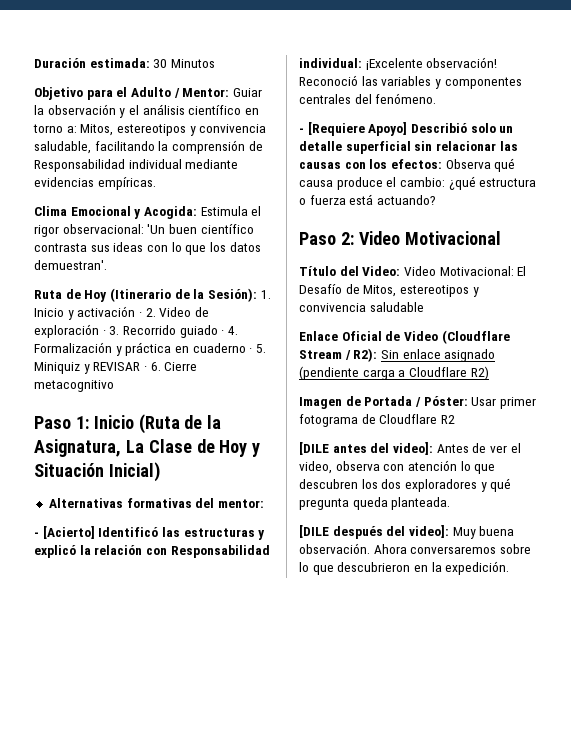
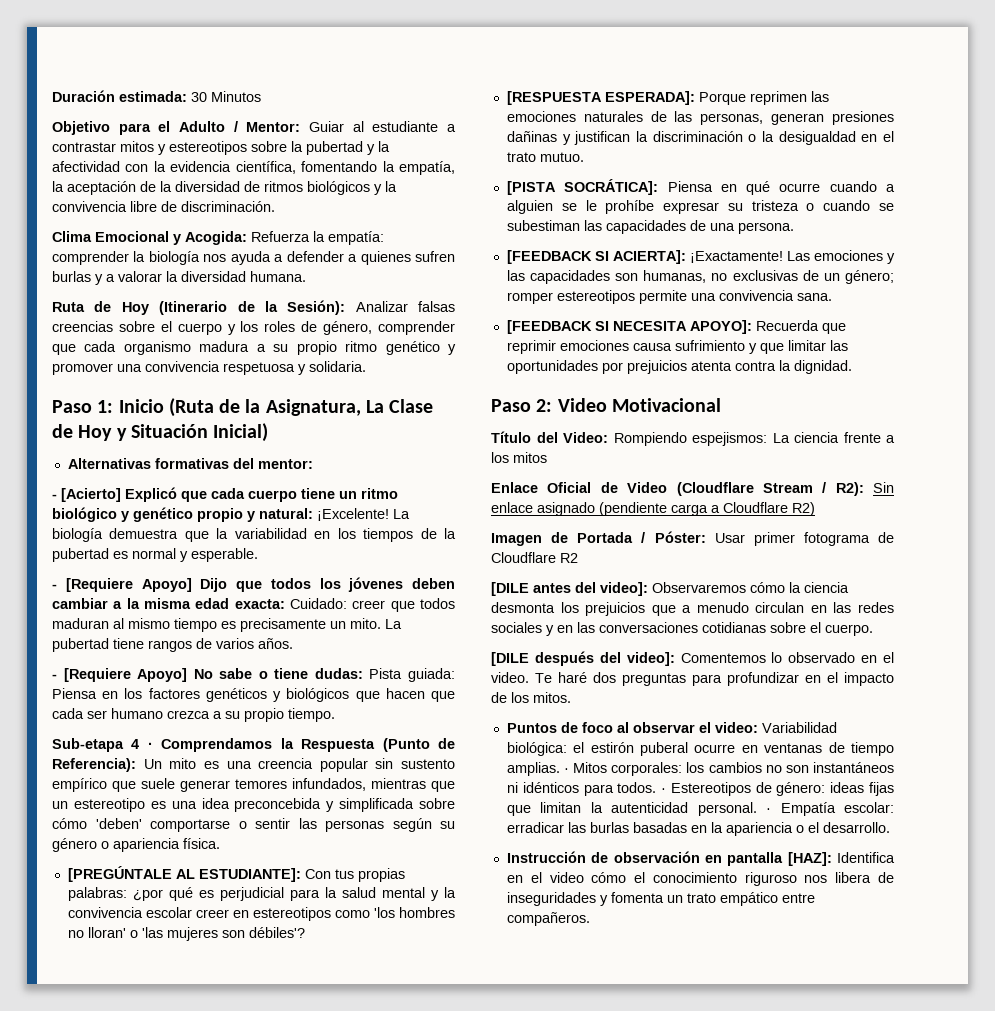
[34,104,259,118] [33,124,267,136] [34,140,263,154] [34,159,239,172] [34,177,156,190] [34,206,262,219] [34,224,254,237] [34,242,261,255] [34,260,107,270] la observación y el análisis científico en torno a: Mitos, estereotipos y convivencia saludable, facilitando la comprensión de Responsabilidad individual mediante evidencias empíricas. // Clima Emocional y Acogida: Estimula el rigor observacional: 'Un buen científico contrasta sus ideas con lo que los datos demuestran'. -> [352,121,457,132] [52,141,390,155] [52,161,455,175] [52,181,397,195] [52,201,275,212] [52,231,384,245] [52,251,456,265] [52,271,306,285] al estudiante a contrastar mitos y estereotipos sobre la pubertad y la afectividad con la evidencia científica, fomentando la empatía, la aceptación de la diversidad de ritmos biológicos y la convivencia libre de discriminación. // Clima Emocional y Acogida: Refuerza la empatía: comprender la biología nos ayuda a defender a quienes sufren burlas y a valorar la diversidad humana.
[260,290,271,299] [34,306,209,320] [34,324,238,338] [34,342,266,356] [34,362,198,374] [34,380,114,392] 1. Inicio y activación · 2. Video de exploración · 3. Recorrido guiado · 4. Formalización y práctica en cuaderno · 5. Miniquiz y REVISAR · 6. Cierre metacognitivo -> [355,301,455,312] [52,321,455,335] [52,341,457,355] [52,361,366,375] Analizar falsas creencias sobre el cuerpo y los roles de género, comprender que cada organismo madura a su propio ritmo genético y promover una convivencia respetuosa y solidaria.
[98,527,266,540] [34,545,270,558] [299,57,498,70] [299,75,522,89] [299,93,437,104] [299,122,514,136] [299,141,518,154] [299,158,516,172] [299,176,537,190] [299,194,436,205] Identificó las estructuras y explicó la relación con Responsabilidad individual: ¡Excelente observación! Reconoció las variables y componentes centrales del fenómeno. // - [Requiere Apoyo] Describió solo un detalle superficial sin relacionar las causas con los efectos: Observa qué causa produce el cambio: ¿qué estructura o fuerza está actuando? -> [125,487,398,502] [52,507,410,522] [52,528,457,542] [52,548,258,562] [52,577,455,592] [52,598,455,612] [52,618,402,632] [52,638,293,652] [52,668,455,682] [52,688,456,702] [52,708,335,722] [52,738,455,752] [52,758,455,772] [52,778,455,792] [52,798,455,812] [52,818,455,832] [52,838,220,852] [67,866,405,882] [67,887,456,901] [67,907,456,921] [67,927,305,941] [506,91,829,105] [506,111,895,125] [506,131,894,145] [506,152,584,162] [506,179,895,195] [506,200,895,214] [506,220,794,234] [506,250,895,264] [506,270,894,284] [506,290,832,304] [506,320,846,334] [506,340,848,354] [506,360,852,374] Explicó que cada cuerpo tiene un ritmo biológico y genético propio y natural: ¡Excelente! La biología demuestra que la variabilidad en los tiempos de la pubertad es normal y esperable. // - [Requiere Apoyo] Dijo que todos los jóvenes deben cambiar a la misma edad exacta: Cuidado: creer que todos maduran al mismo tiempo es precisamente un mito. La pubertad tiene rangos de varios años. // - [Requiere Apoyo] No sabe o tiene dudas: Pista guiada: Piensa en los factores genéticos y biológicos que hacen que cada ser humano crezca a su propio tiempo. // Sub-etapa 4 · Comprendamos la Respuesta (Punto de Referencia): Un mito es una creencia popular sin sustento empírico que suele generar temores infundados, mientras que un estereotipo es una idea preconcebida y simplificada sobre cómo 'deben' comportarse o sentir las personas según su género o apariencia física. // [PREGÚNTALE AL ESTUDIANTE]: Con tus propias palabras: ¿por qué es perjudicial para la salud mental y la convivencia escolar creer en estereotipos como 'los hombres no lloran' o 'las mujeres son débiles'? // [RESPUESTA ESPERADA]: Porque reprimen las emociones naturales de las personas, generan presiones dañinas y justifican la discriminación o la desigualdad en el trato mutuo. // [PISTA SOCRÁTICA]: Piensa en qué ocurre cuando a alguien se le prohíbe expresar su tristeza o cuando se subestiman las capacidades de una persona. // [FEEDBACK SI ACIERTA]: ¡Exactamente! Las emociones y las capacidades son humanas, no exclusivas de un género; romper estereotipos permite una convivencia sana. // [FEEDBACK SI NECESITA APOYO]: Recuerda que reprimir emociones causa sufrimiento y que limitar las oportunidades por prejuicios atenta contra la dignidad.
[403,266,527,276] [299,284,479,297] [299,302,424,312] Video Motivacional: El Desafío de Mitos, estereotipos y convivencia saludable -> [613,432,895,446] [491,452,547,463] Rompiendo espejismos: La ciencia frente a los mitos
[436,443,521,453] [299,460,496,474] [299,478,512,492] [299,497,451,510] [299,525,515,539] [299,543,531,554] [299,561,510,575] Antes de ver el video, observa con atención lo que descubren los dos exploradores y qué pregunta queda planteada. // [DILE después del video]: Muy buena observación. Ahora conversaremos sobre lo que descubrieron en la expedición. -> [652,582,849,593] [491,602,894,616] [491,622,873,636] [491,651,894,666] [491,672,894,686] [491,692,571,703] [506,722,837,733] [506,742,894,756] [506,762,894,776] [506,782,895,796] [506,802,895,816] [506,822,890,836] [506,851,895,866] [506,872,894,886] [506,892,815,906] [506,912,590,926] Observaremos cómo la ciencia desmonta los prejuicios que a menudo circulan en las redes sociales y en las conversaciones cotidianas sobre el cuerpo. // [DILE después del video]: Comentemos lo observado en el video. Te haré dos preguntas para profundizar en el impacto de los mitos. // Puntos de foco al observar el video: Variabilidad biológica: el estirón puberal ocurre en ventanas de tiempo amplias. · Mitos corporales: los cambios no son instantáneos ni idénticos para todos. · Estereotipos de género: ideas fijas que limitan la autenticidad personal. · Empatía escolar: erradicar las burlas basadas en la apariencia o el desarrollo. // Instrucción de observación en pantalla [HAZ]: Identifica en el video cómo el conocimiento riguroso nos libera de inseguridades y fomenta un trato empático entre compañeros.

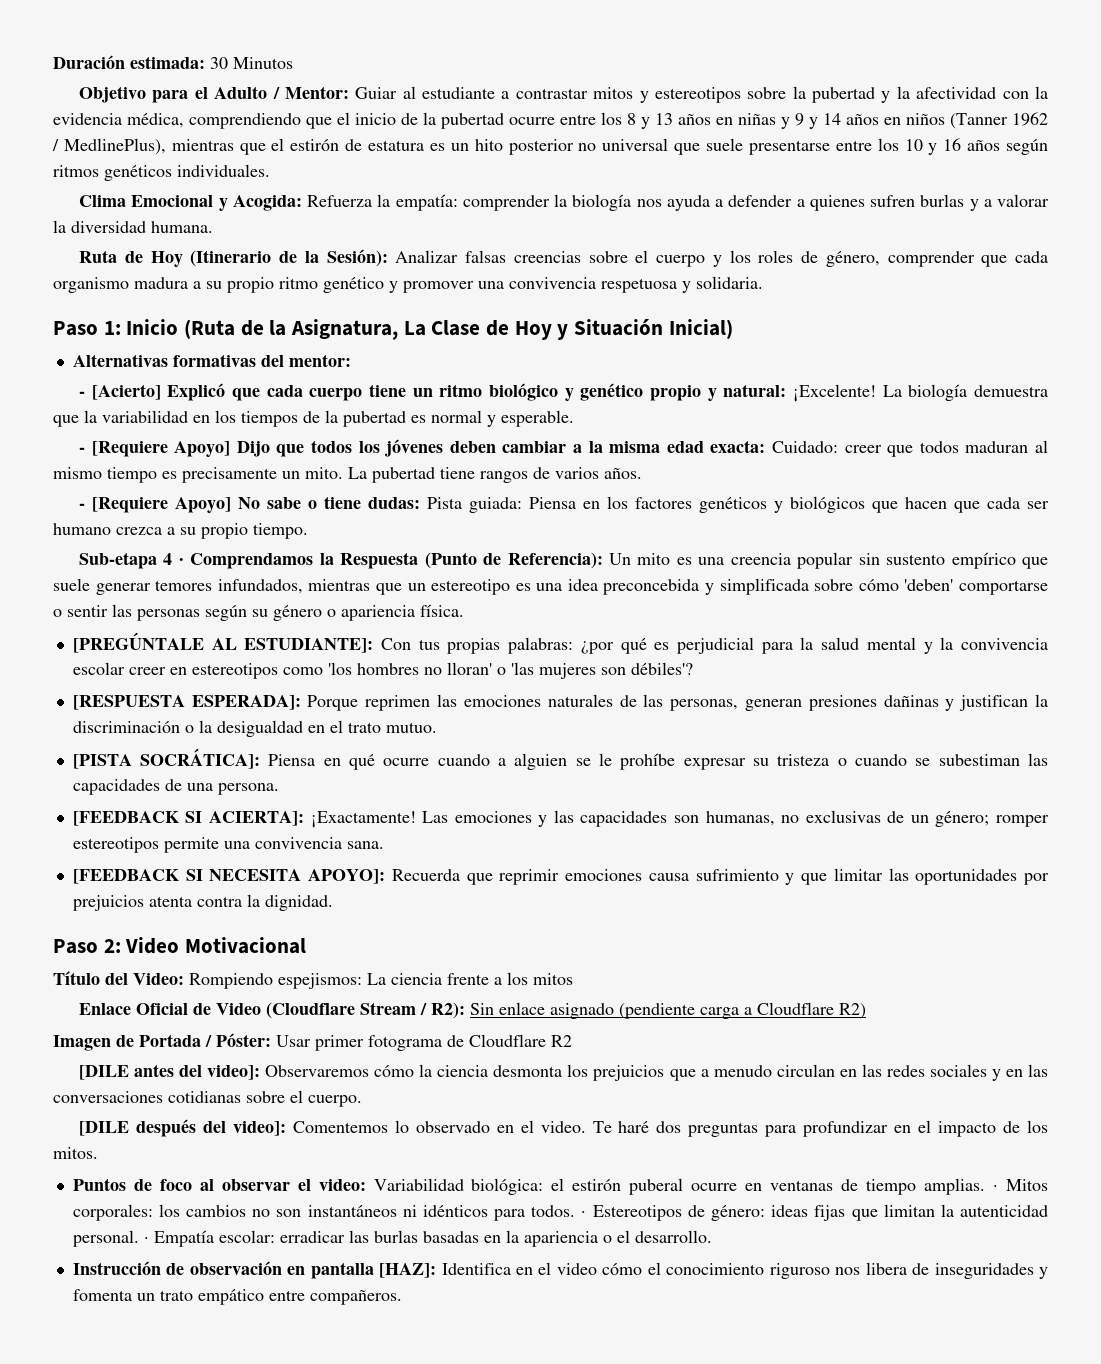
[235,161,455,175] [52,181,397,195] [52,201,275,212] científica, fomentando la empatía, la aceptación de la diversidad de ritmos biológicos y la convivencia libre de discriminación. -> [127,112,1048,129] [52,138,1048,155] [53,164,270,181] médica, comprendiendo que el inicio de la pubertad ocurre entre los 8 y 13 años en niñas y 9 y 14 años en niños (Tanner 1962 / MedlinePlus), mientras que el estirón de estatura es un hito posterior no universal que suele presentarse entre los 10 y 16 años según ritmos genéticos individuales.

